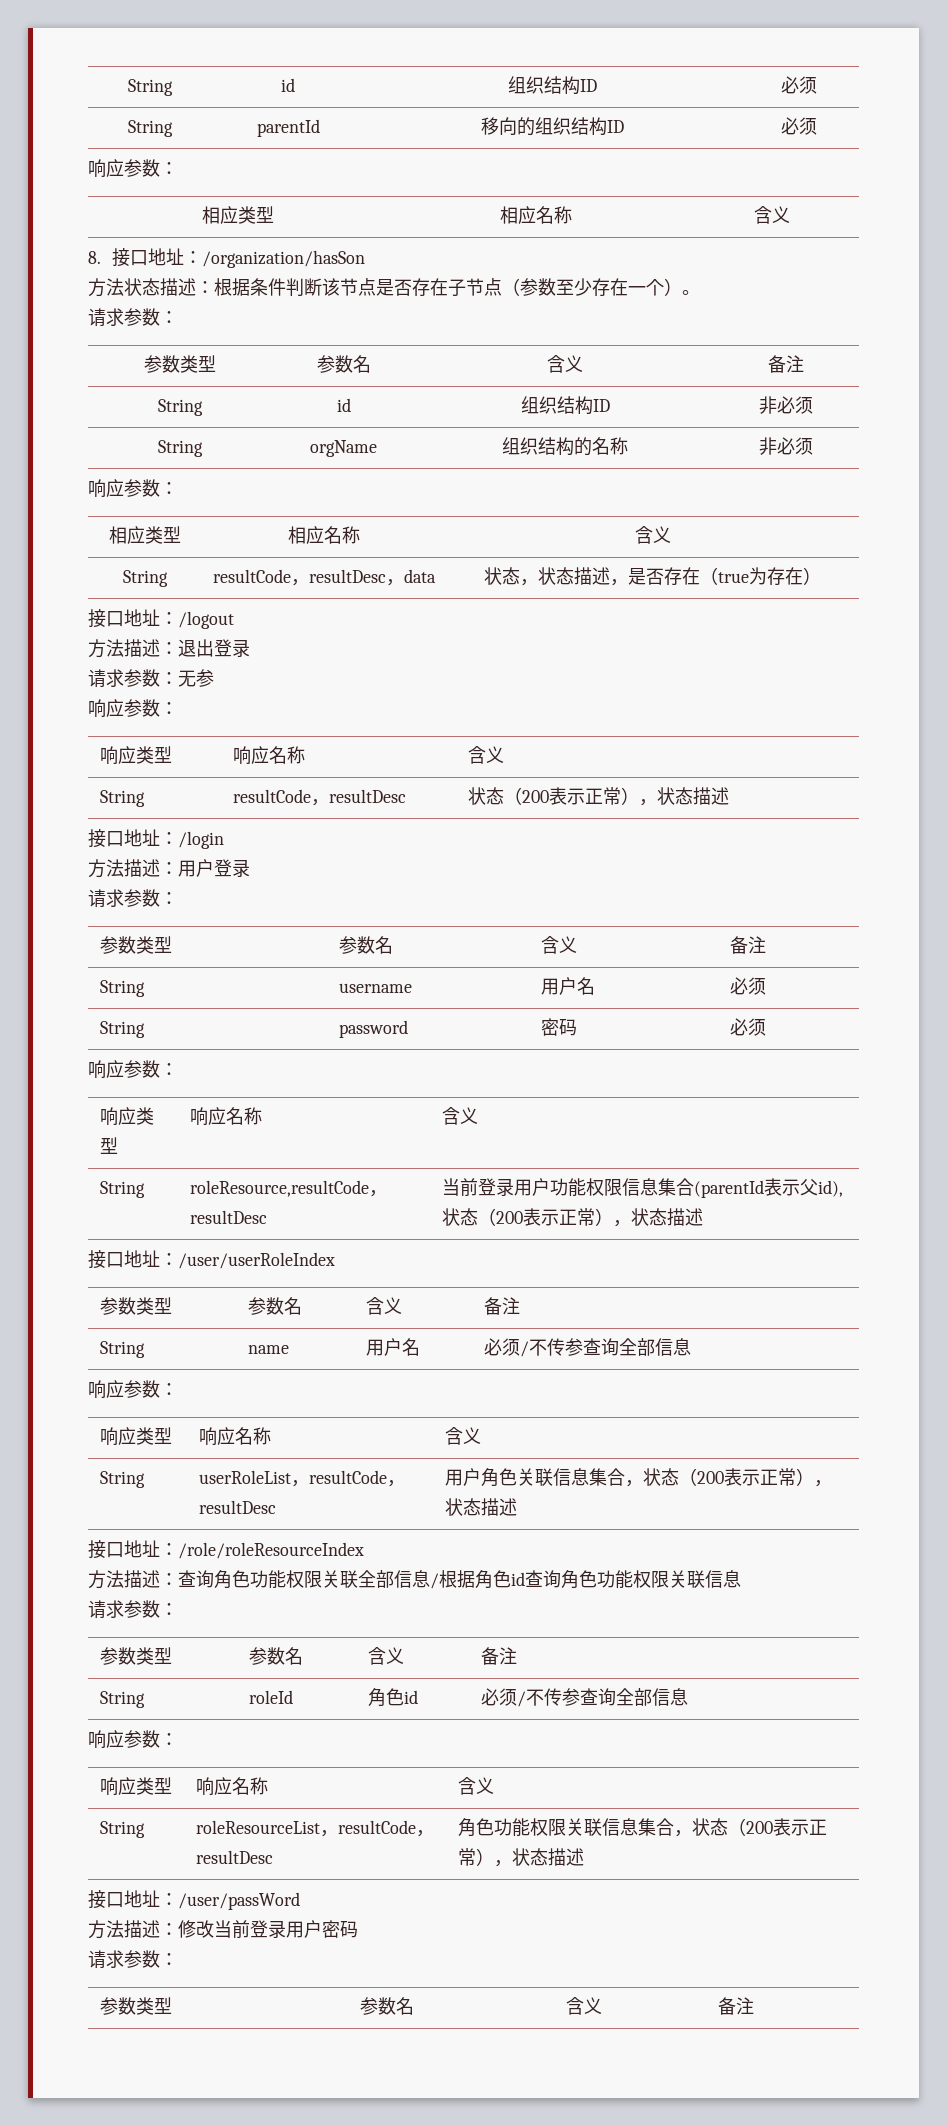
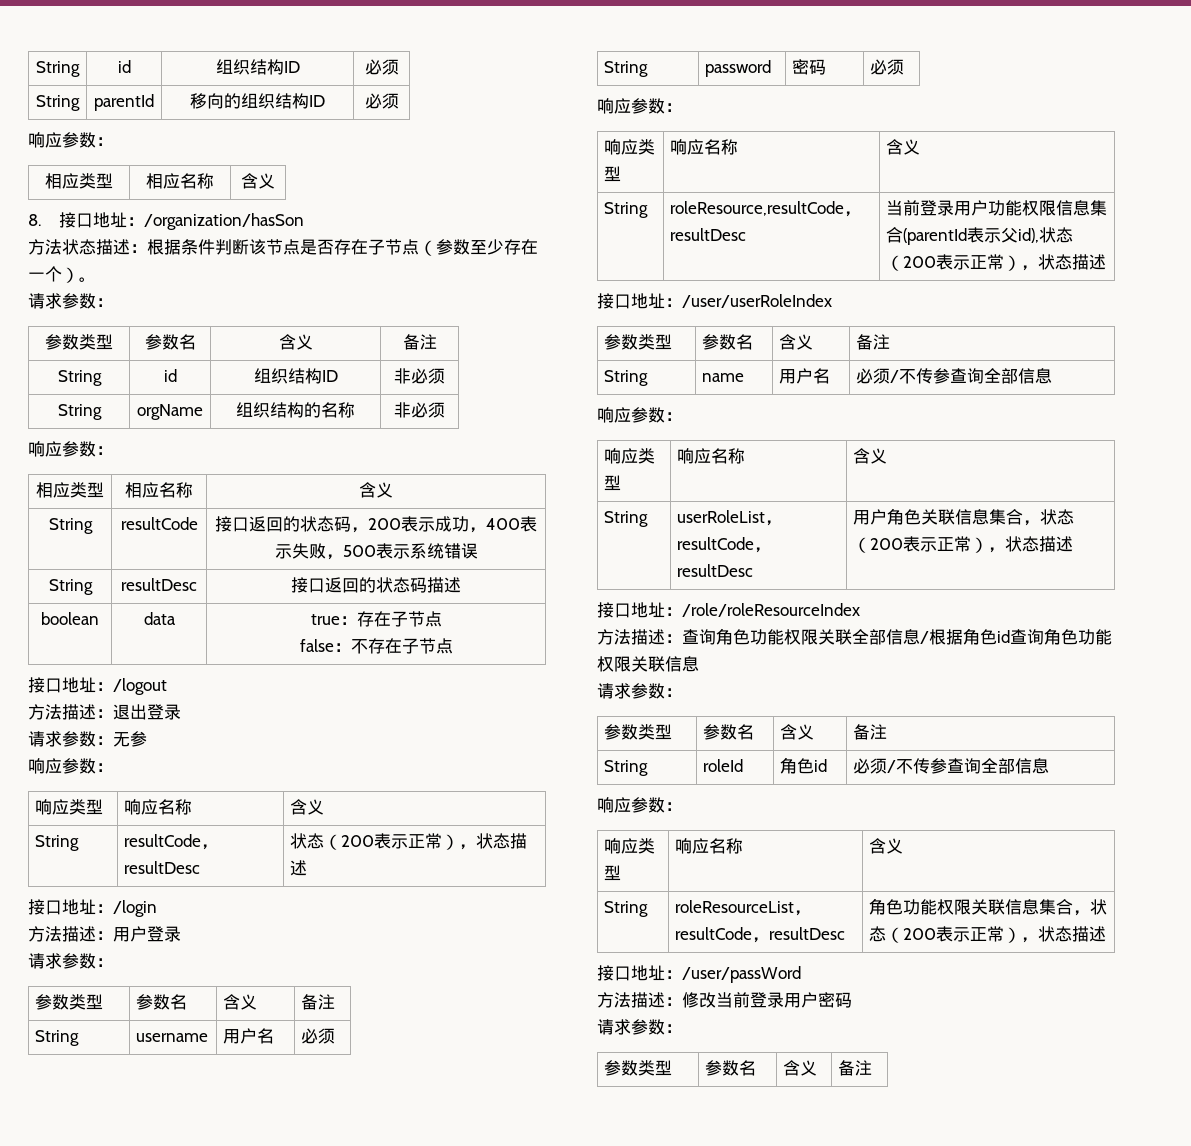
[290,569,436,586] [484,567,821,586] ，resultDesc，data | 状态，状态描述，是否存在（true为存在） -> [215,516,537,533] [274,543,478,560] [48,579,93,595] [121,578,197,591] [291,577,461,593] [41,612,99,625] [143,612,176,625] [310,611,442,627] [299,638,453,654] | 接口返回的状态码，200表示成功，400表示失败，500表示系统错误 // String | resultDesc | 接口返回的状态码描述 // boolean | data | true：存在子节点 // false：不存在子节点

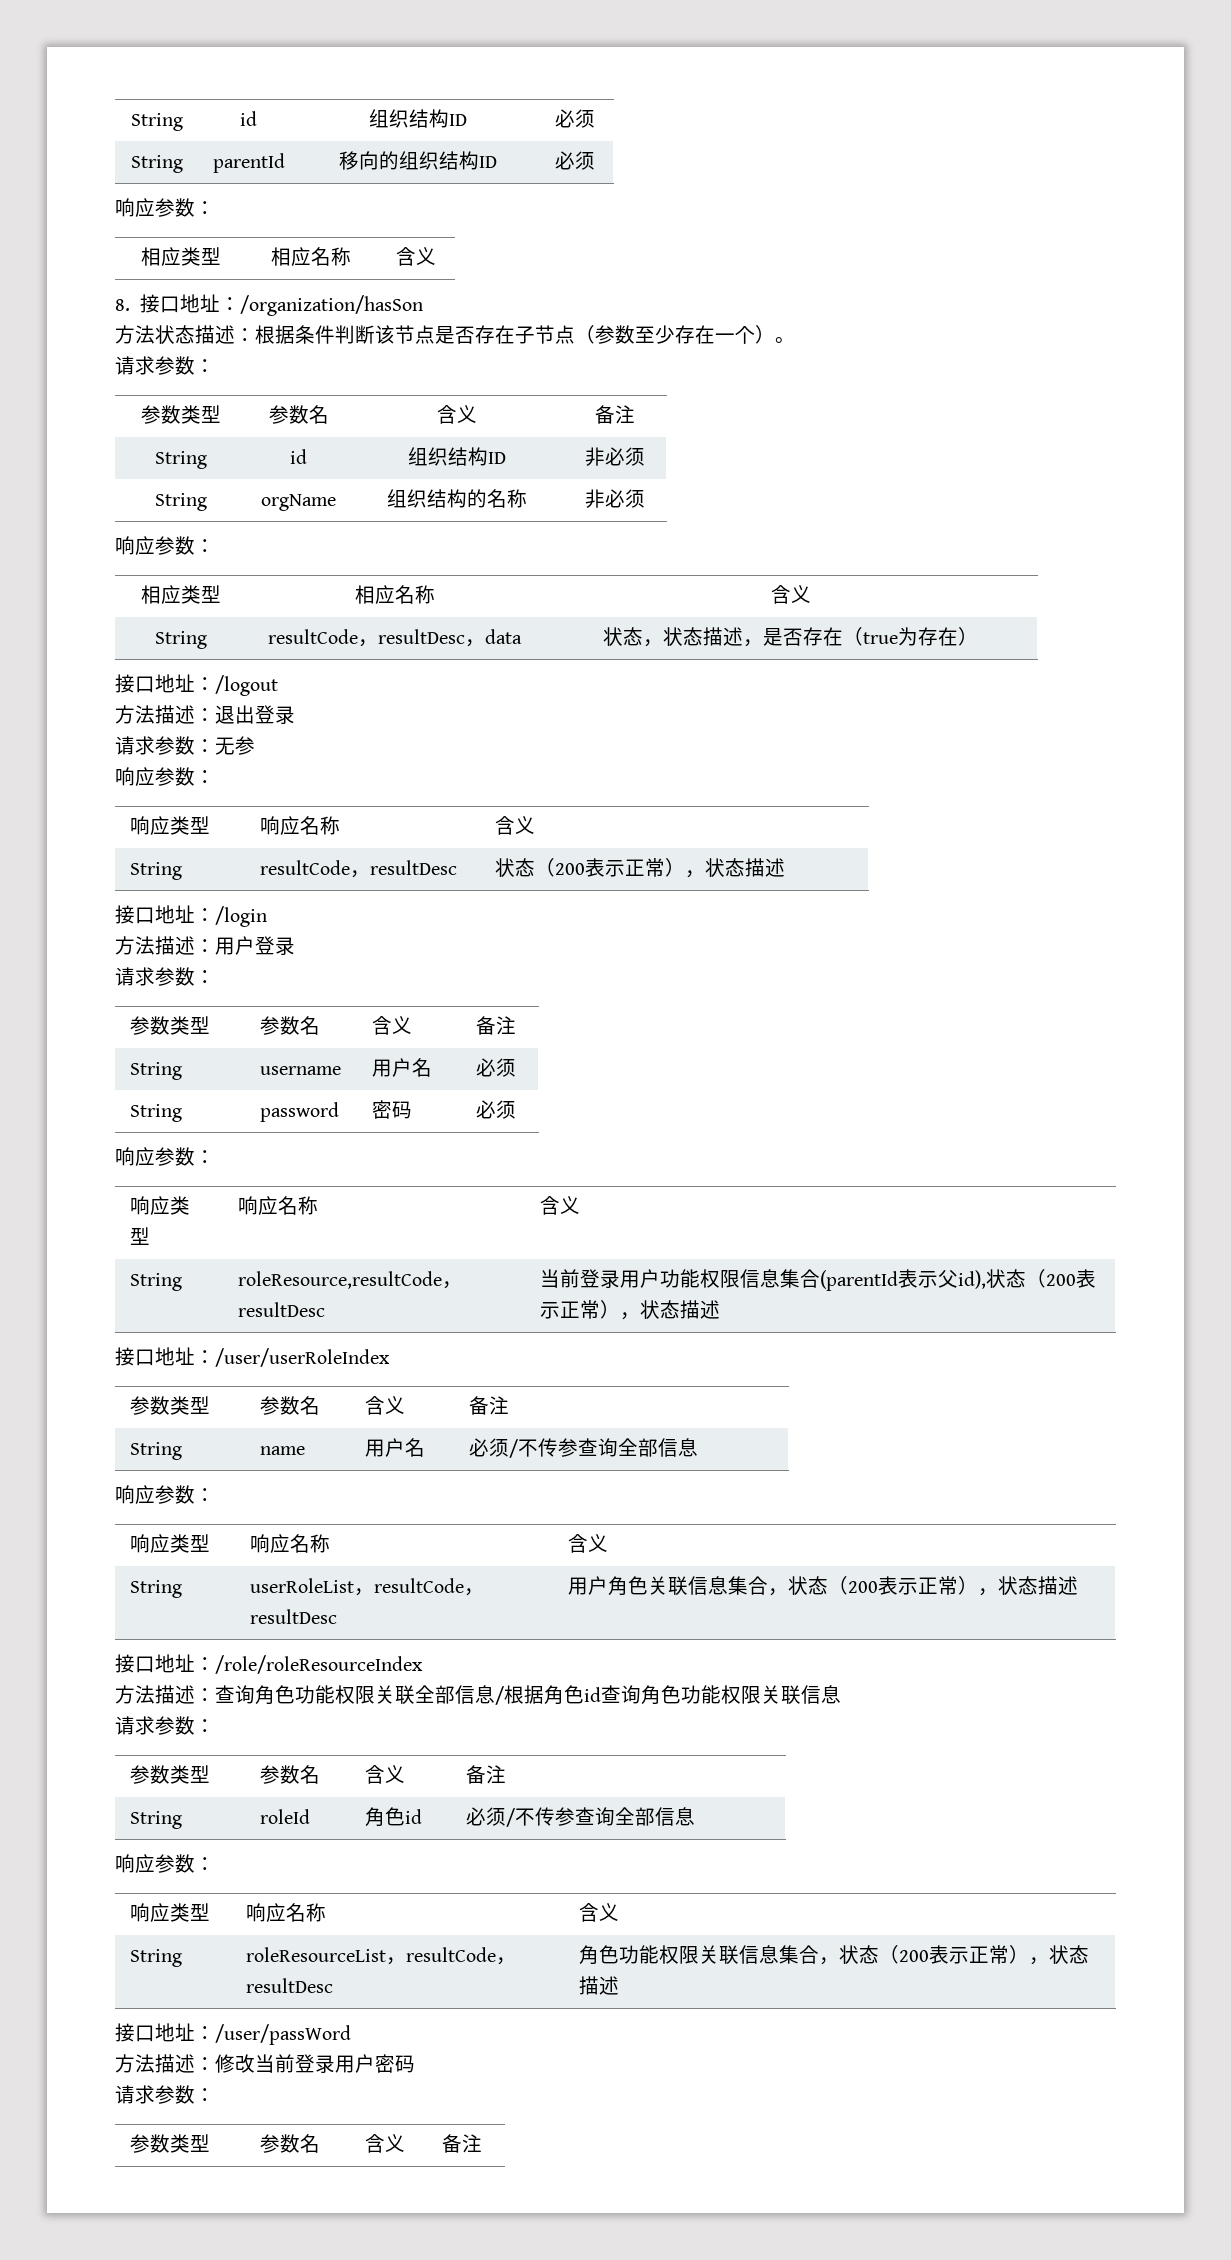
[215,516,537,533] [274,543,478,560] [48,579,93,595] [121,578,197,591] [291,577,461,593] [41,612,99,625] [143,612,176,625] [310,611,442,627] [299,638,453,654] | 接口返回的状态码，200表示成功，400表示失败，500表示系统错误 // String | resultDesc | 接口返回的状态码描述 // boolean | data | true：存在子节点 // false：不存在子节点 -> [358,629,522,647] [603,627,978,647] ，resultDesc，data | 状态，状态描述，是否存在（true为存在）

